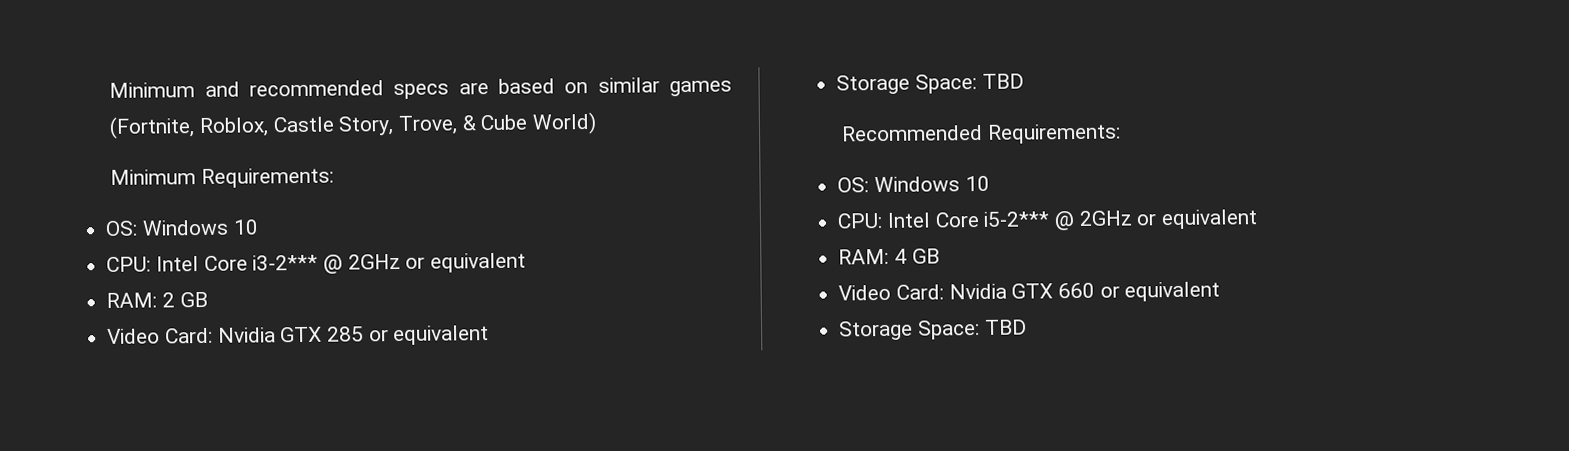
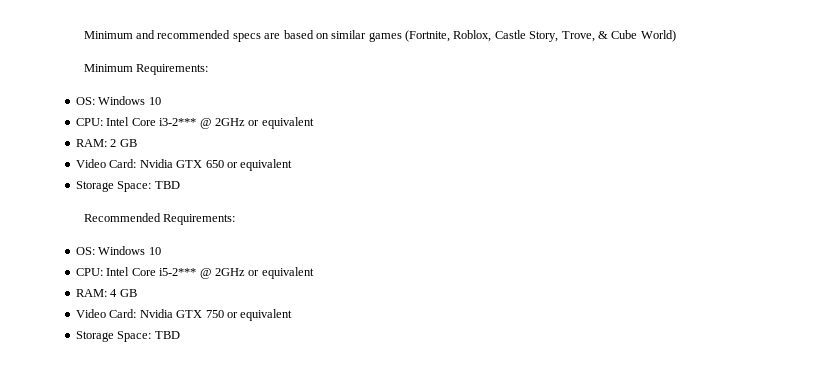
[327,326,365,342] 285 -> [205,160,224,168] 650
[1058,282,1096,299] 660 -> [205,310,224,318] 750

